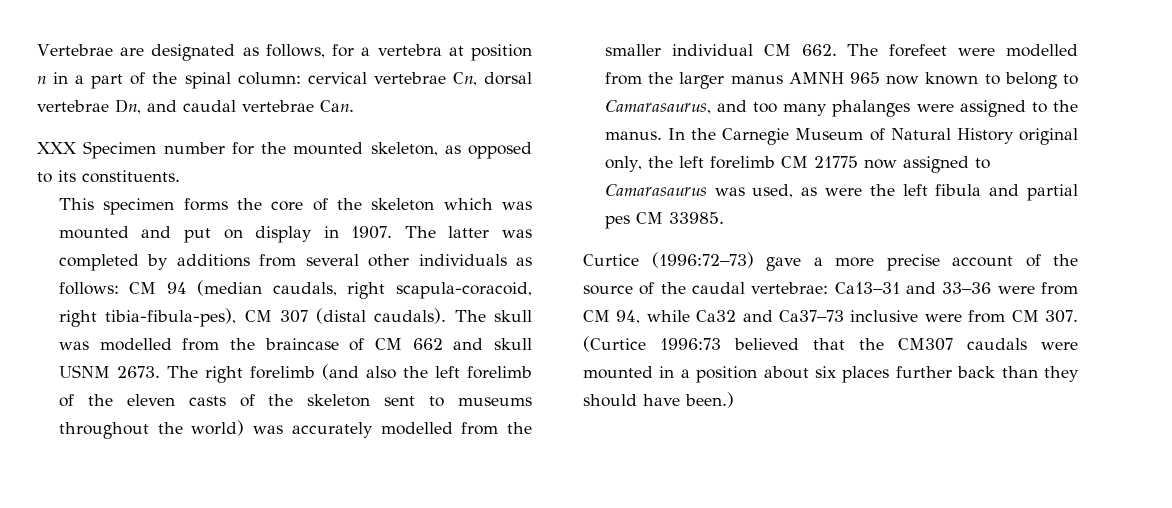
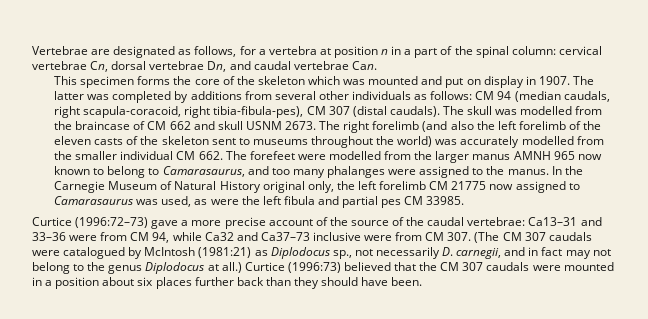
[37,141,532,159] [37,170,180,183] // XXX Specimen number for the mounted skeleton, as opposed to its constituents. -> (377, 65) none
[583,336,721,352] (Curtice 1996:73 -> [474,232,592,243] [32,247,611,259] [32,262,341,274] (The CM 307 caudals were catalogued by McIntosh (1981:21) as Diplodocus sp., not necessarily D. carnegii, and in fact may not belong to the genus Diplodocus at all.) Curtice (1996:73)
[898,338,953,351] CM307 -> [440,262,484,271] CM 307
[685,392,734,408] been.) -> [391,277,423,286] been.

